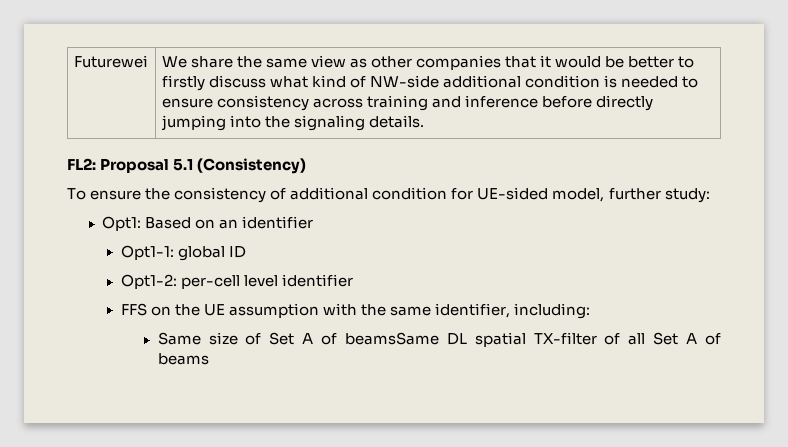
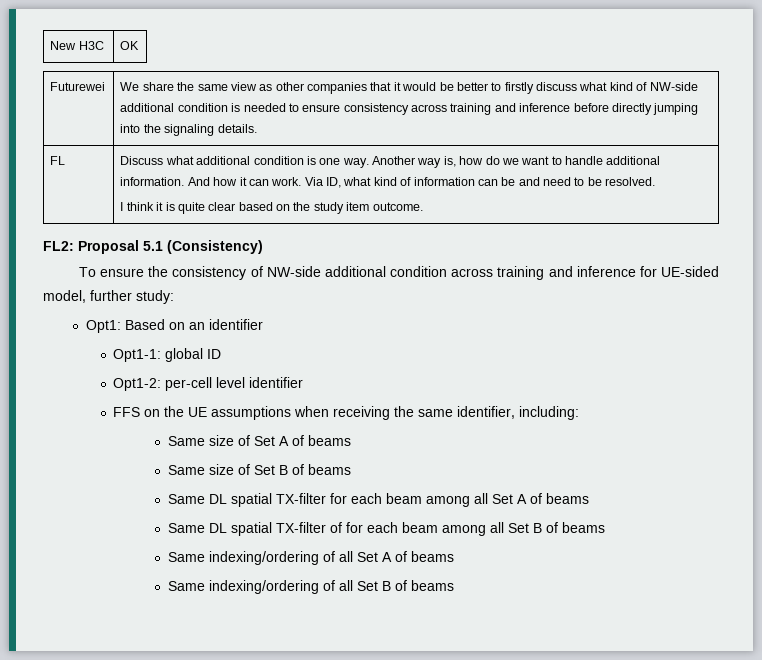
(73, 61) none -> [50,41,104,50] [120,41,140,50] New H3C | OK //
(424, 121) none -> [50,156,66,165] [120,156,661,168] [120,177,656,188] [120,202,423,214] // FL | Discuss what additional condition is one way. Another way is, how do we want to handle additional information. And how it can work. Via ID, what kind of information can be and need to be resolved. // I think it is quite clear based on the study item outcome.
[290,187,448,200] additional condition -> [266,266,636,280] NW-side additional condition across training and inference
[228,303,357,318] assumption with -> [211,406,391,420] assumptions when receiving
[344,332,597,347] beamsSame DL spatial TX-filter -> [308,435,352,446] [168,464,352,475] [168,493,590,507] [168,522,606,536] [168,551,320,565] beams // Same size of Set B of beams // Same DL spatial TX-filter for each beam among all Set A of beams // Same DL spatial TX-filter of for each beam among all Set B of beams // Same indexing/ordering
(209, 359) none -> [168,580,455,594] // Same indexing/ordering of all Set B of beams

